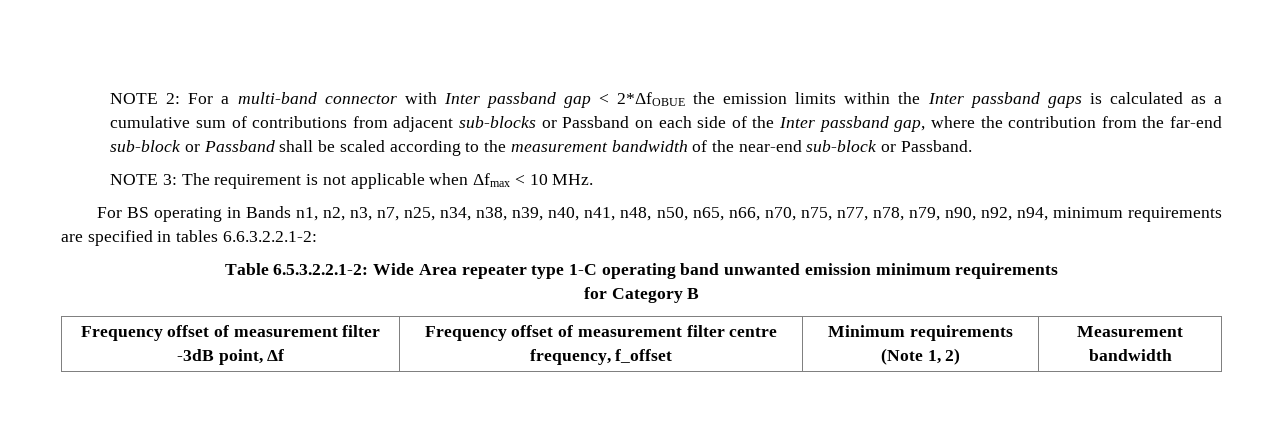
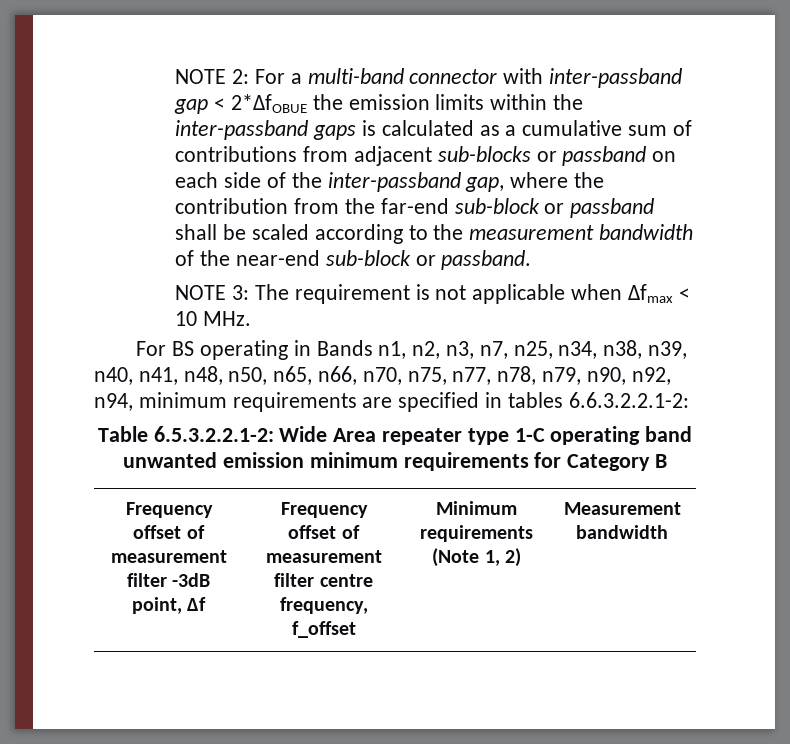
[443,92,556,108] Inter passband -> [549,68,683,88] inter-passband
[927,92,1040,108] Inter passband -> [175,120,309,140] inter-passband
[562,116,630,128] Passband -> [562,146,647,166] passband
[778,116,889,132] Inter passband -> [327,172,461,192] inter-passband
[203,140,275,152] Passband -> [570,198,655,218] passband
[900,140,972,152] Passband. -> [441,250,532,270] passband.
(1059, 271) // -> (529, 461) none

